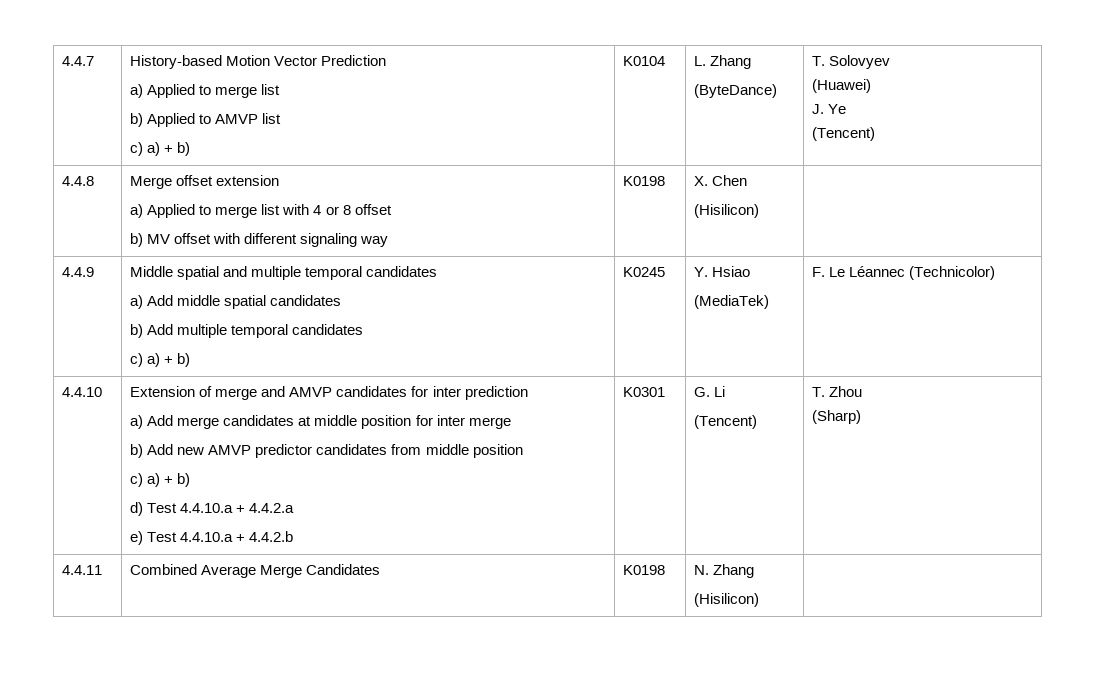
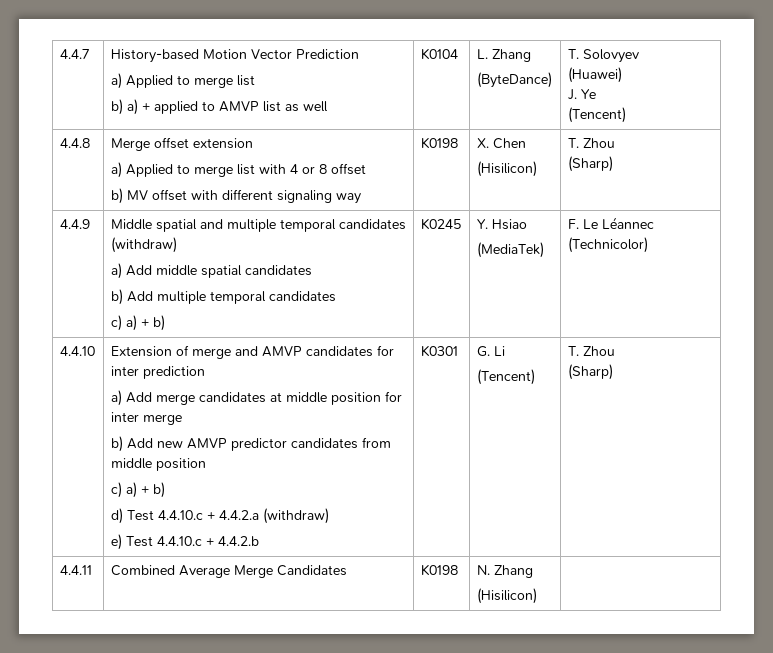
[147,113,196,127] Applied -> [126,99,198,115] a) + applied
[130,142,191,156] // c) a) + b) -> [284,101,328,112] as well
(760, 211) none -> [567,138,615,148] [567,156,613,172] T. Zhou // (Sharp)
(438, 271) none -> [110,237,177,253] (withdraw)
[180,503,234,513] 4.4.10.a -> [157,510,203,520] 4.4.10.c
(295, 508) none -> [262,508,329,524] (withdraw)
[180,532,234,542] 4.4.10.a -> [156,536,202,546] 4.4.10.c

